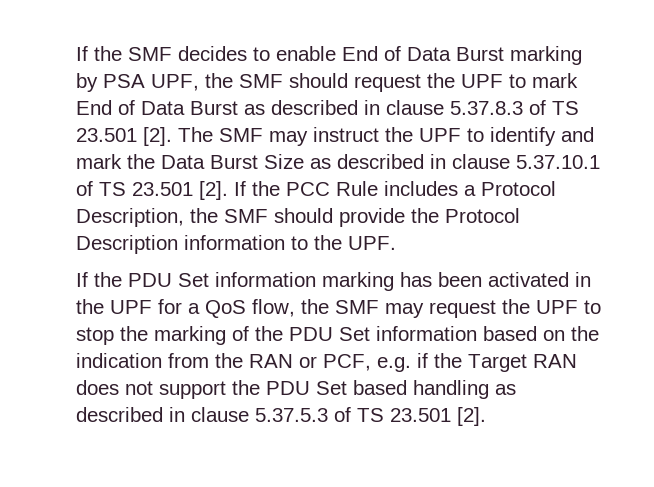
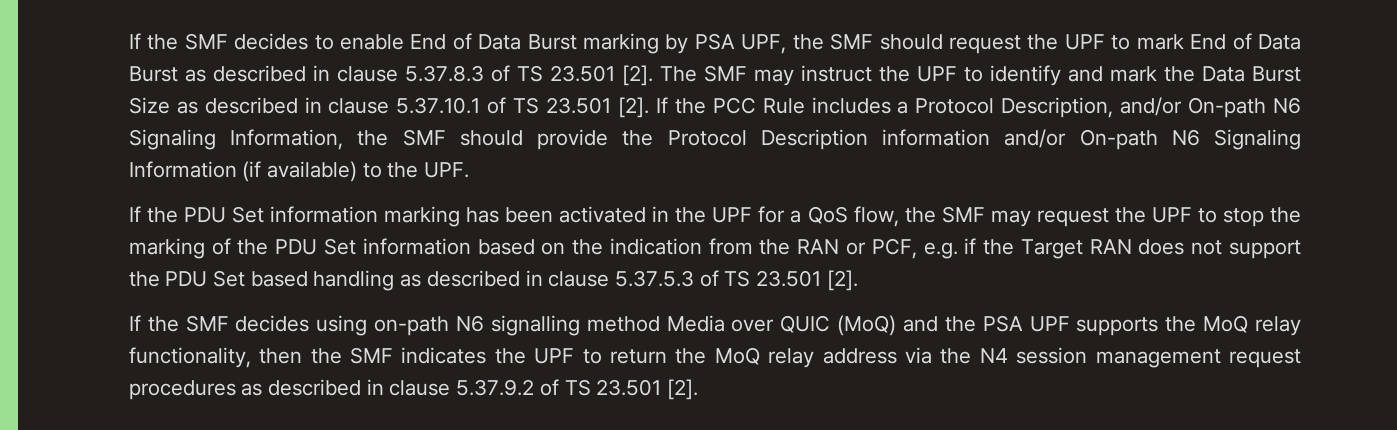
(184, 217) none -> [1120,97,1302,118] [128,129,344,150] and/or On-path N6 Signaling Information,
(285, 242) none -> [1004,129,1301,150] [128,161,358,182] and/or On-path N6 Signaling Information (if available)
(486, 416) none -> [128,315,1301,336] [128,347,1301,368] [128,379,698,400] // If the SMF decides using on-path N6 signalling method Media over QUIC (MoQ) and the PSA UPF supports the MoQ relay functionality, then the SMF indicates the UPF to return the MoQ relay address via the N4 session management request procedures as described in clause 5.37.9.2 of TS 23.501 [2].

